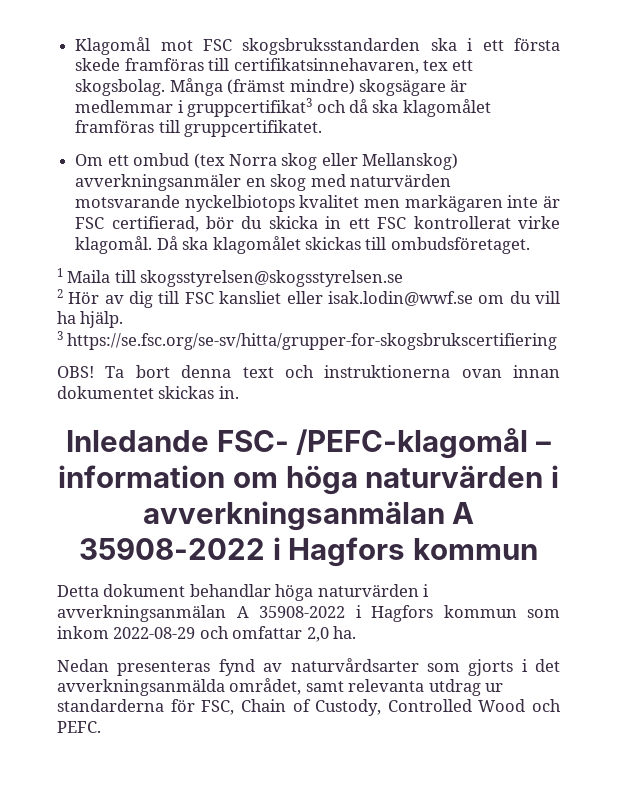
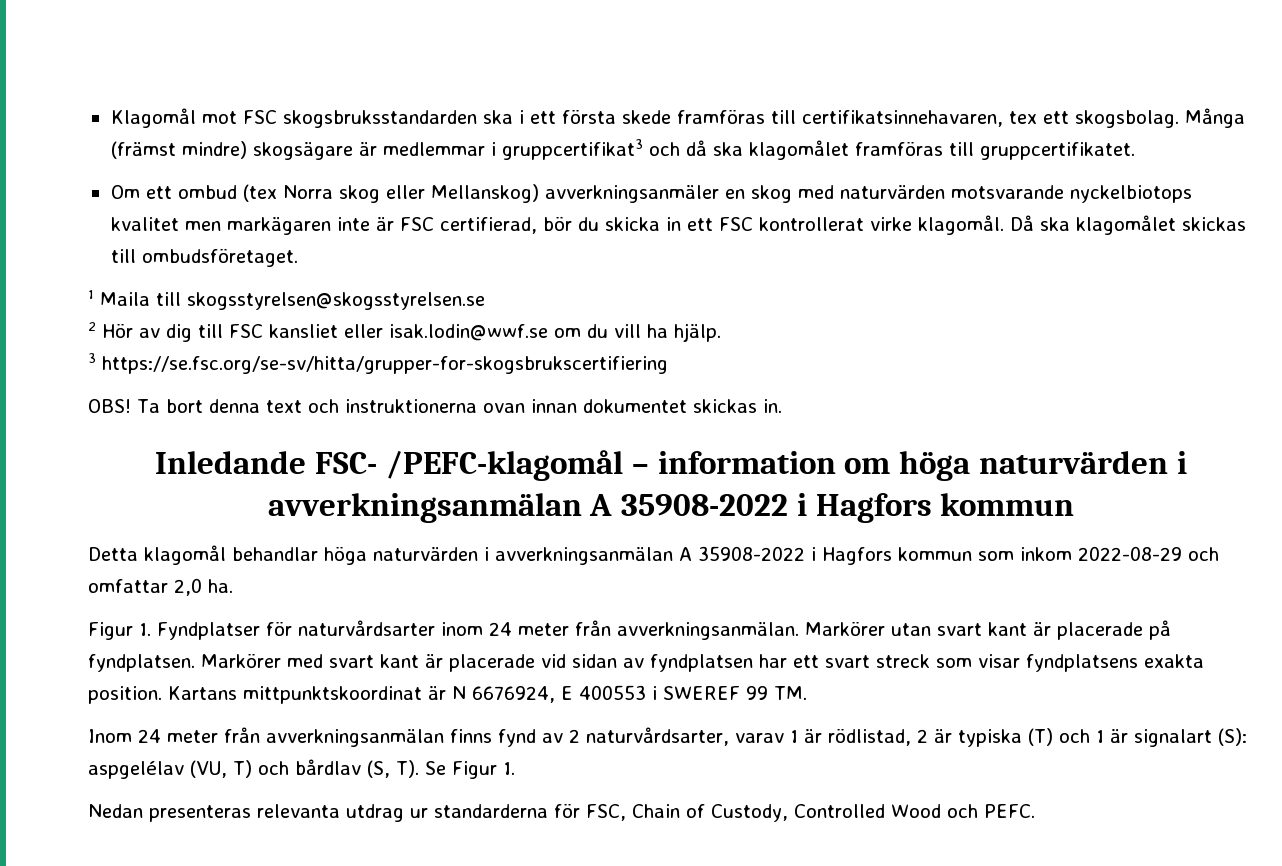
[103,584,186,597] dokument -> [144,545,226,565] klagomål
[57,658,560,676] [57,678,344,696] Nedan presenteras fynd av naturvårdsarter som gjorts i det avverkningsanmälda området, samt -> [88,620,1171,640] [88,653,1204,672] [88,685,807,704] [88,727,1247,747] [88,759,515,779] [88,804,251,822] Figur 1. Fyndplatser för naturvårdsarter inom 24 meter från avverkningsanmälan. Markörer utan svart kant är placerade på fyndplatsen. Markörer med svart kant är placerade vid sidan av fyndplatsen har ett svart streck som visar fyndplatsens exakta position. Kartans mittpunktskoordinat är N 6676924, E 400553 i SWEREF 99 TM. // Inom 24 meter från avverkningsanmälan finns fynd av 2 naturvårdsarter, varav 1 är rödlistad, 2 är typiska (T) och 1 är signalart (S): aspgelélav (VU, T) och bårdlav (S, T). Se Figur 1. // Nedan presenteras

